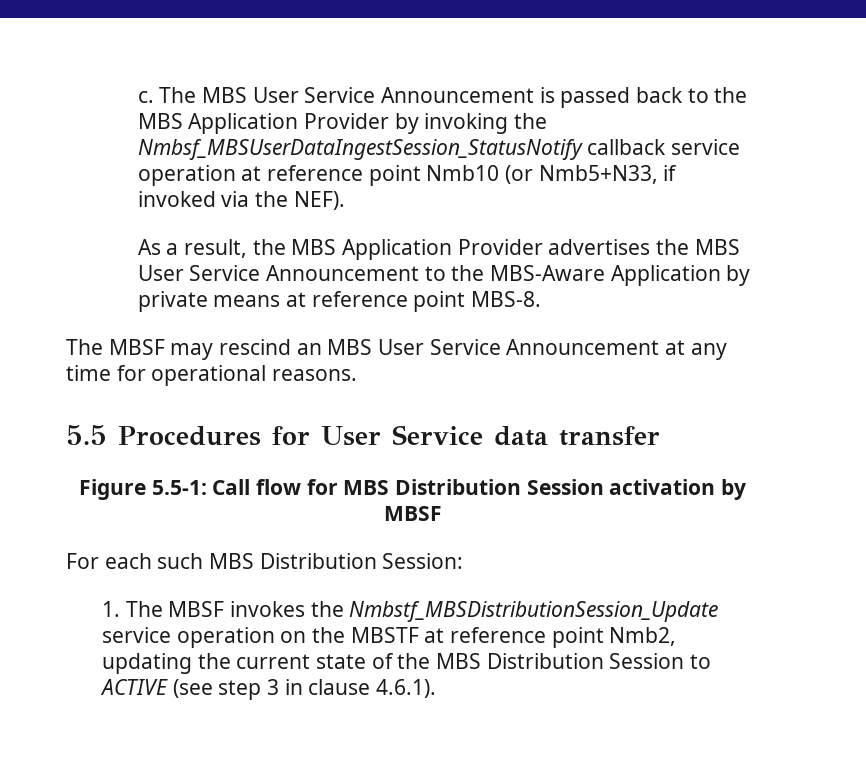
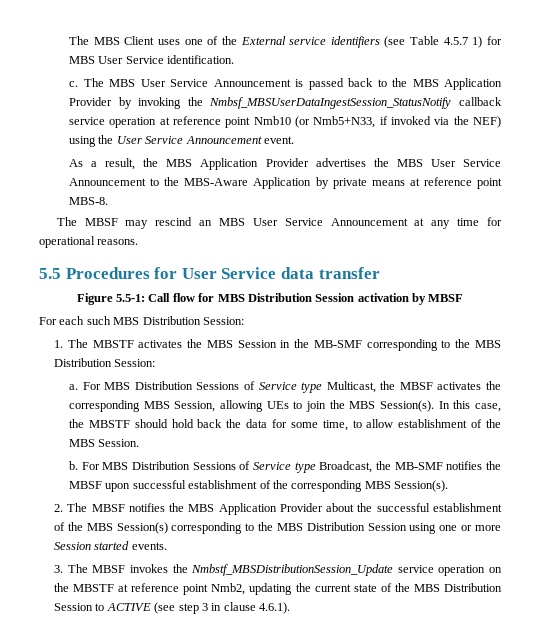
(137, 97) none -> [69,36,502,48] [69,55,235,64] The MBS Client uses one of the External service identifiers (see Table 4.5.7 1) for MBS User Service identification. //
[293,191,345,210] NEF). -> [473,116,502,128] [69,135,294,147] NEF) using the User Service Announcement event.
(163, 609) none -> [92,339,502,351] [54,358,156,367] [69,381,502,393] [69,400,501,412] [69,419,501,431] [69,439,140,447] [69,461,501,473] [69,480,449,492] [54,503,502,515] [54,522,501,534] [54,541,167,550] [54,564,88,573] MBSTF activates the MBS Session in the MB-SMF corresponding to the MBS Distribution Session: // a. For MBS Distribution Sessions of Service type Multicast, the MBSF activates the corresponding MBS Session, allowing UEs to join the MBS Session(s). In this case, the MBSTF should hold back the data for some time, to allow establishment of the MBS Session. // b. For MBS Distribution Sessions of Service type Broadcast, the MB-SMF notifies the MBSF upon successful establishment of the corresponding MBS Session(s). // 2. The MBSF notifies the MBS Application Provider about the successful establishment of the MBS Session(s) corresponding to the MBS Distribution Session using one or more Session started events. // 3. The

